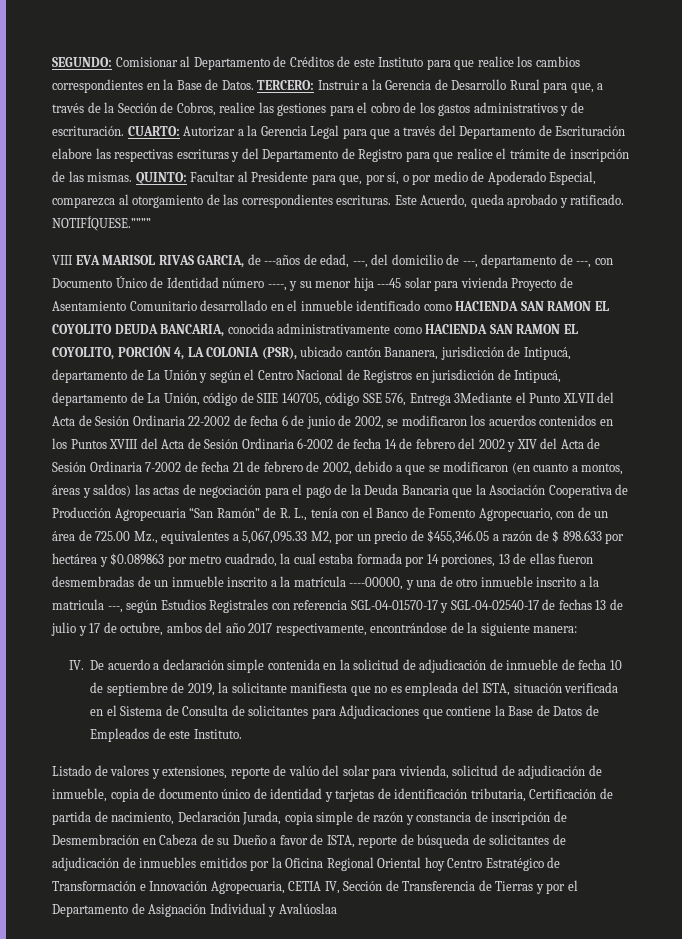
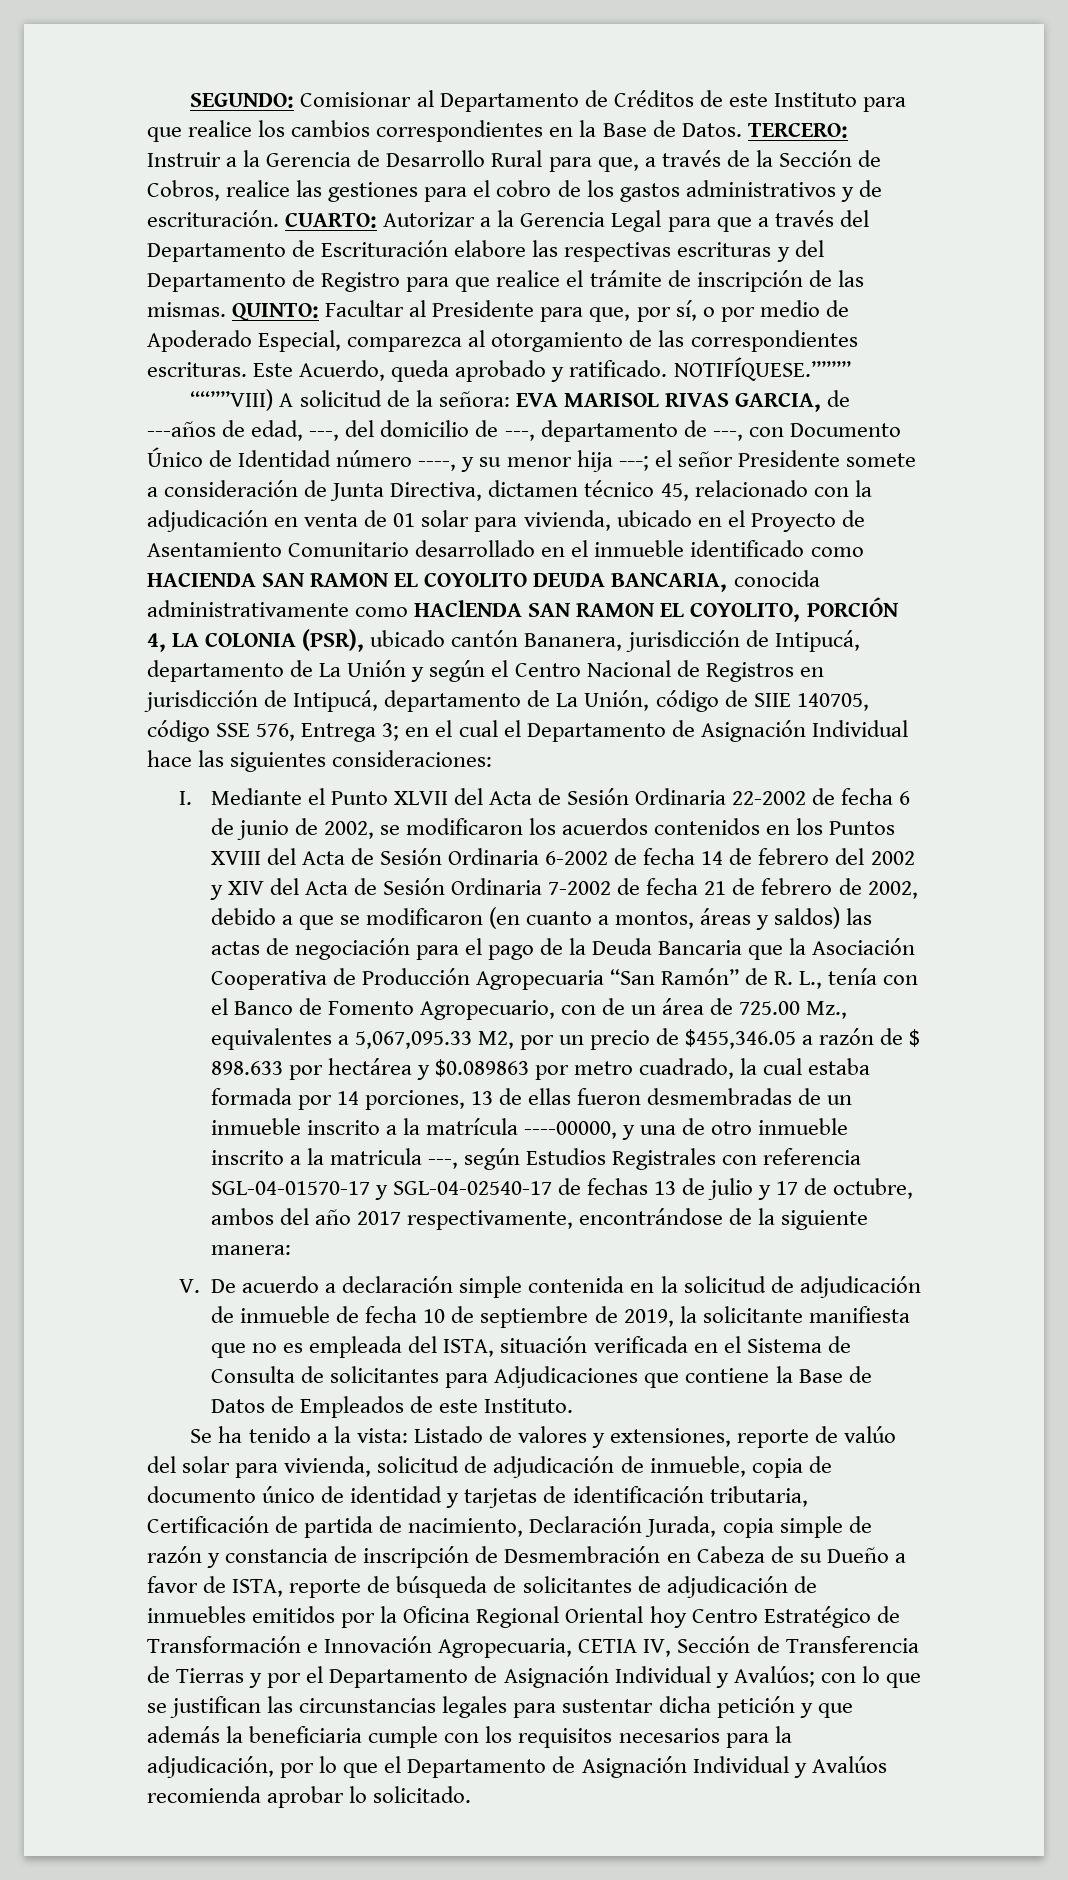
[52,255,73,265] VIII -> [190,389,510,411] ““””VIII) A solicitud de la señora:
[377,277,508,291] ---45 solar para vivienda -> [618,450,916,471] [147,480,872,501] [147,510,745,532] ---; el señor Presidente somete a consideración de Junta Directiva, dictamen técnico 45, relacionado con la adjudicación en venta de 01 solar para vivienda, ubicado en el
[454,392,513,403] 3Mediante -> [382,720,908,742] [147,750,493,772] [178,788,302,805] 3; en el cual el Departamento de Asignación Individual hace las siguientes consideraciones: // I. Mediante
[68,660,84,670] IV. -> [178,1279,200,1293] V.
(242, 734) none -> [190,1426,408,1443] Se ha tenido a la vista:
[278,903,337,914] Avalúoslaa -> [733,1666,921,1688] [147,1696,853,1718] [147,1726,792,1748] [147,1756,887,1778] [147,1786,472,1808] Avalúos; con lo que se justifican las circunstancias legales para sustentar dicha petición y que además la beneficiaria cumple con los requisitos necesarios para la adjudicación, por lo que el Departamento de Asignación Individual y Avalúos recomienda aprobar lo solicitado.

